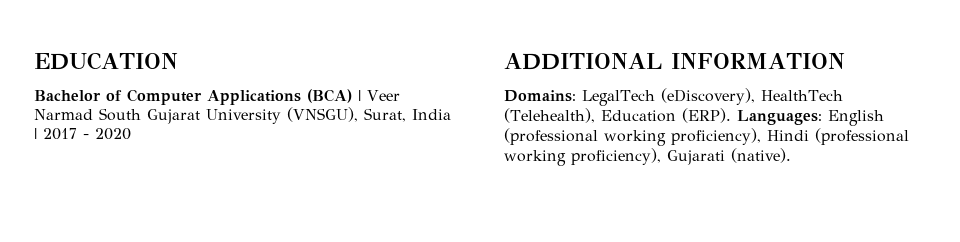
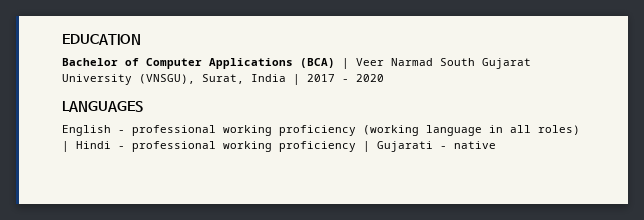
[504,53,845,70] [504,88,843,106] [504,108,884,126] [504,128,909,146] [504,148,791,166] ADDITIONAL INFORMATION // Domains: LegalTech (eDiscovery), HealthTech (Telehealth), Education (ERP). Languages: English (professional working proficiency), Hindi (professional working proficiency), Gujarati (native). -> [62,101,143,112] [62,125,580,136] [62,141,496,152] LANGUAGES // English - professional working proficiency (working language in all roles) | Hindi - professional working proficiency | Gujarati - native

